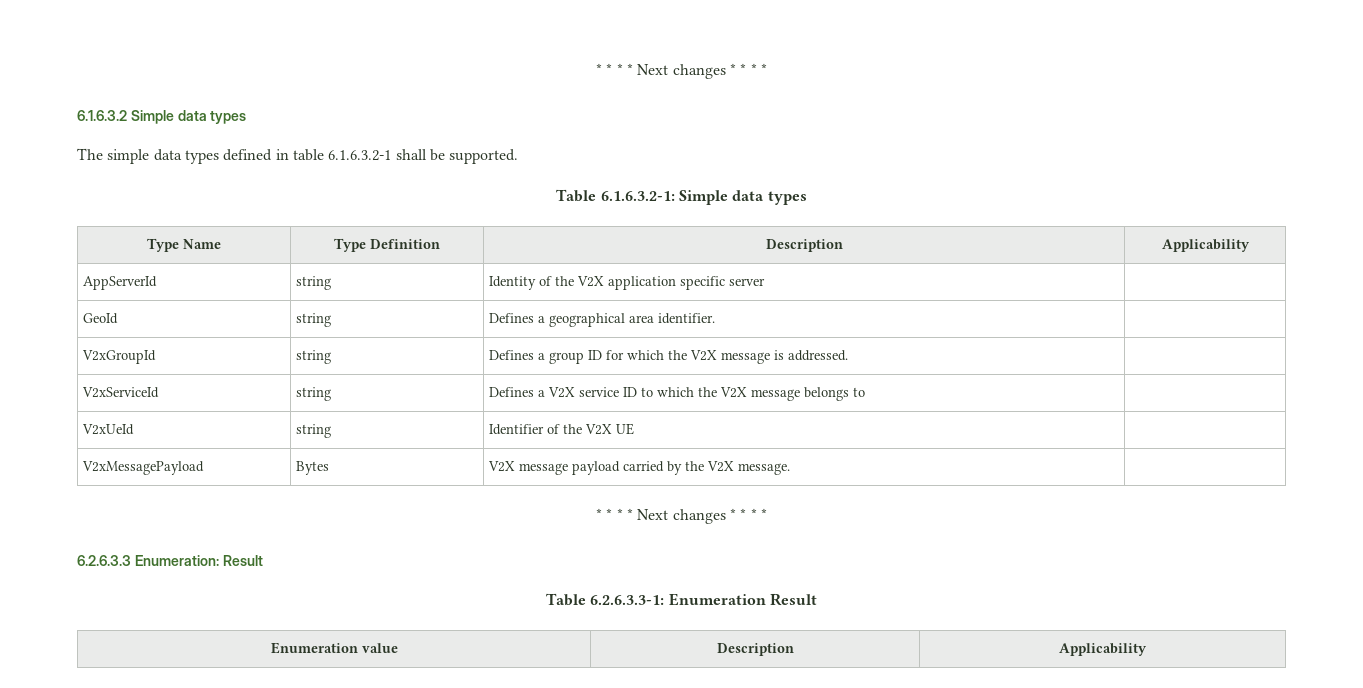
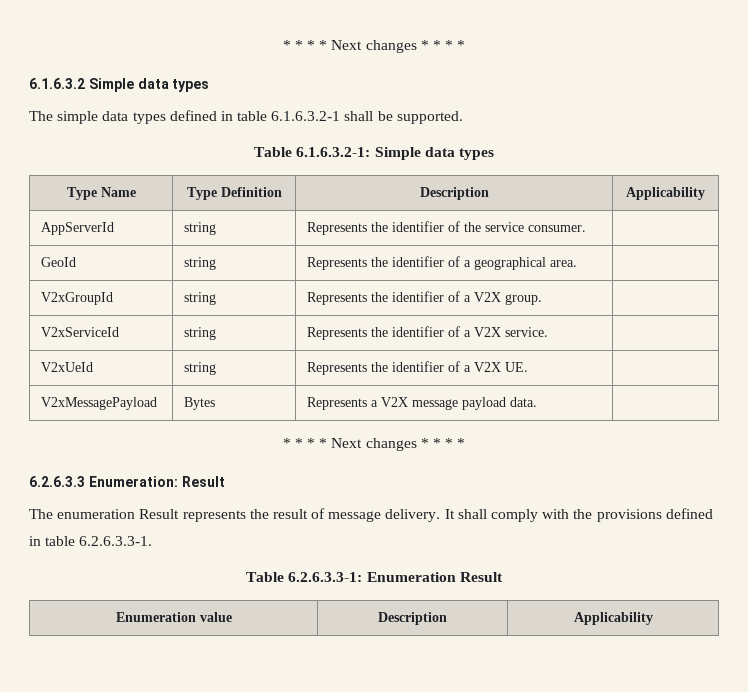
[489,276,766,290] [83,313,119,324] [296,313,332,327] [489,313,716,327] [82,350,157,364] [296,350,332,364] [489,350,849,364] [82,387,160,398] [296,387,332,401] [489,387,866,401] [82,424,135,435] [296,424,332,438] [489,423,635,435] Identity of the V2X application specific server | // GeoId | string | Defines a geographical area identifier. | // V2xGroupId | string | Defines a group ID for which the V2X message is addressed. | // V2xServiceId | string | Defines a V2X service ID to which the V2X message belongs to | // V2xUeId | string | Identifier of the V2X UE -> [306,221,586,235] [40,257,76,267] [183,257,216,270] [306,256,577,270] [40,292,113,305] [183,292,216,305] [306,291,542,305] [40,327,119,337] [183,327,216,340] [306,326,548,340] [40,362,93,372] [183,362,216,375] [306,361,528,375] Represents the identifier of the service consumer. | // GeoId | string | Represents the identifier of a geographical area. | // V2xGroupId | string | Represents the identifier of a V2X group. | // V2xServiceId | string | Represents the identifier of a V2X service. | // V2xUeId | string | Represents the identifier of a V2X UE.
(330, 468) none -> [306,397,378,410] Represents a
[623,461,791,475] carried by the V2X message. -> [509,397,537,407] data.
(263, 560) none -> [29,508,713,522] [29,536,153,546] // The enumeration Result represents the result of message delivery. It shall comply with the provisions defined in table 6.2.6.3.3-1.

